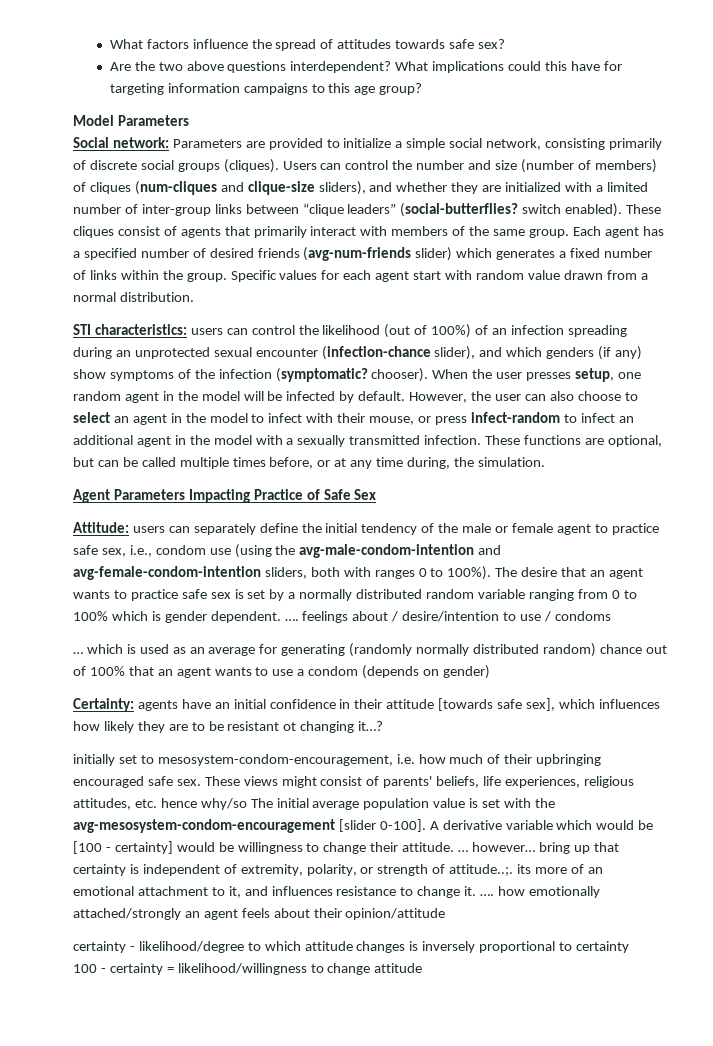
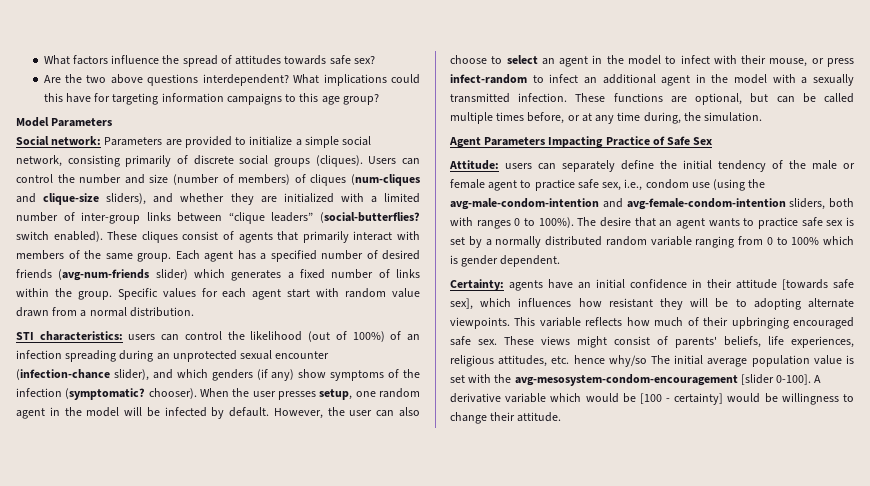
[284,611,611,623] [73,643,667,657] [73,665,490,679] …. feelings about / desire/intention to use / condoms // … which is used as an average for generating (randomly normally distributed random) chance out of 100% that an agent wants to use a condom (depends on gender) -> (561, 261) none
[103,721,384,733] [73,754,415,766] likely they are to be resistant ot changing it…? // initially set to mesosystem-condom-encouragement, i.e. -> [608,298,854,310] [450,317,623,329] resistant they will be to adopting alternate viewpoints. This variable reflects
[458,842,619,854] [73,864,603,876] [73,886,600,898] [73,908,446,920] [73,941,630,953] [73,963,423,975] … however… bring up that certainty is independent of extremity, polarity, or strength of attitude..;. its more of an emotional attachment to it, and influences resistance to change it. …. how emotionally attached/strongly an agent feels about their opinion/attitude // certainty - likelihood/degree to which attitude changes is inversely proportional to certainty // 100 - certainty = likelihood/willingness to change attitude -> (562, 417) none

